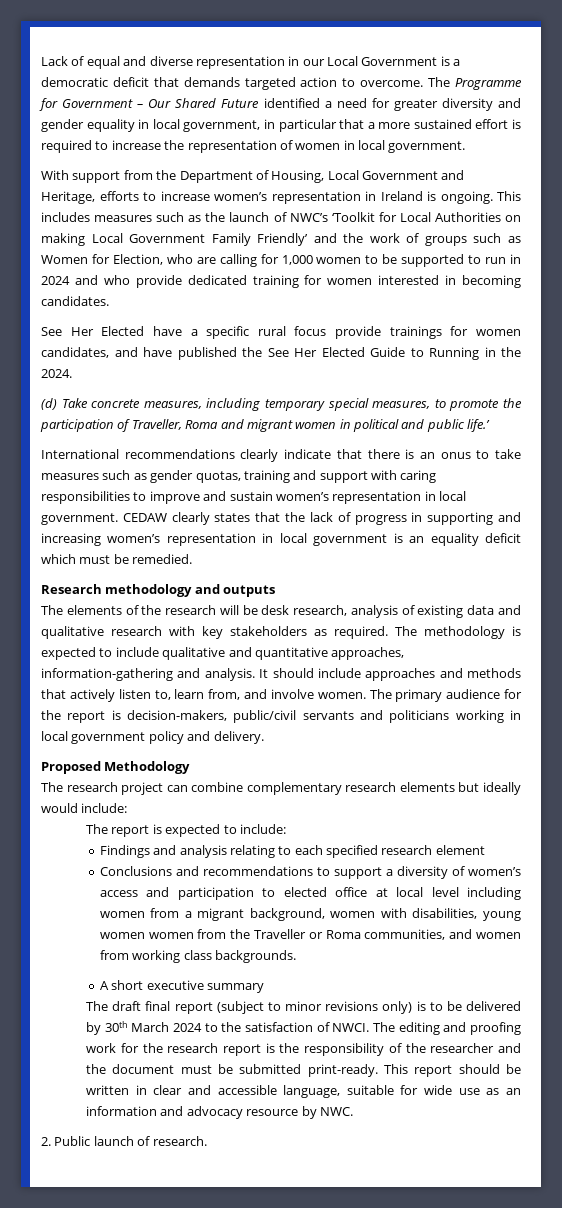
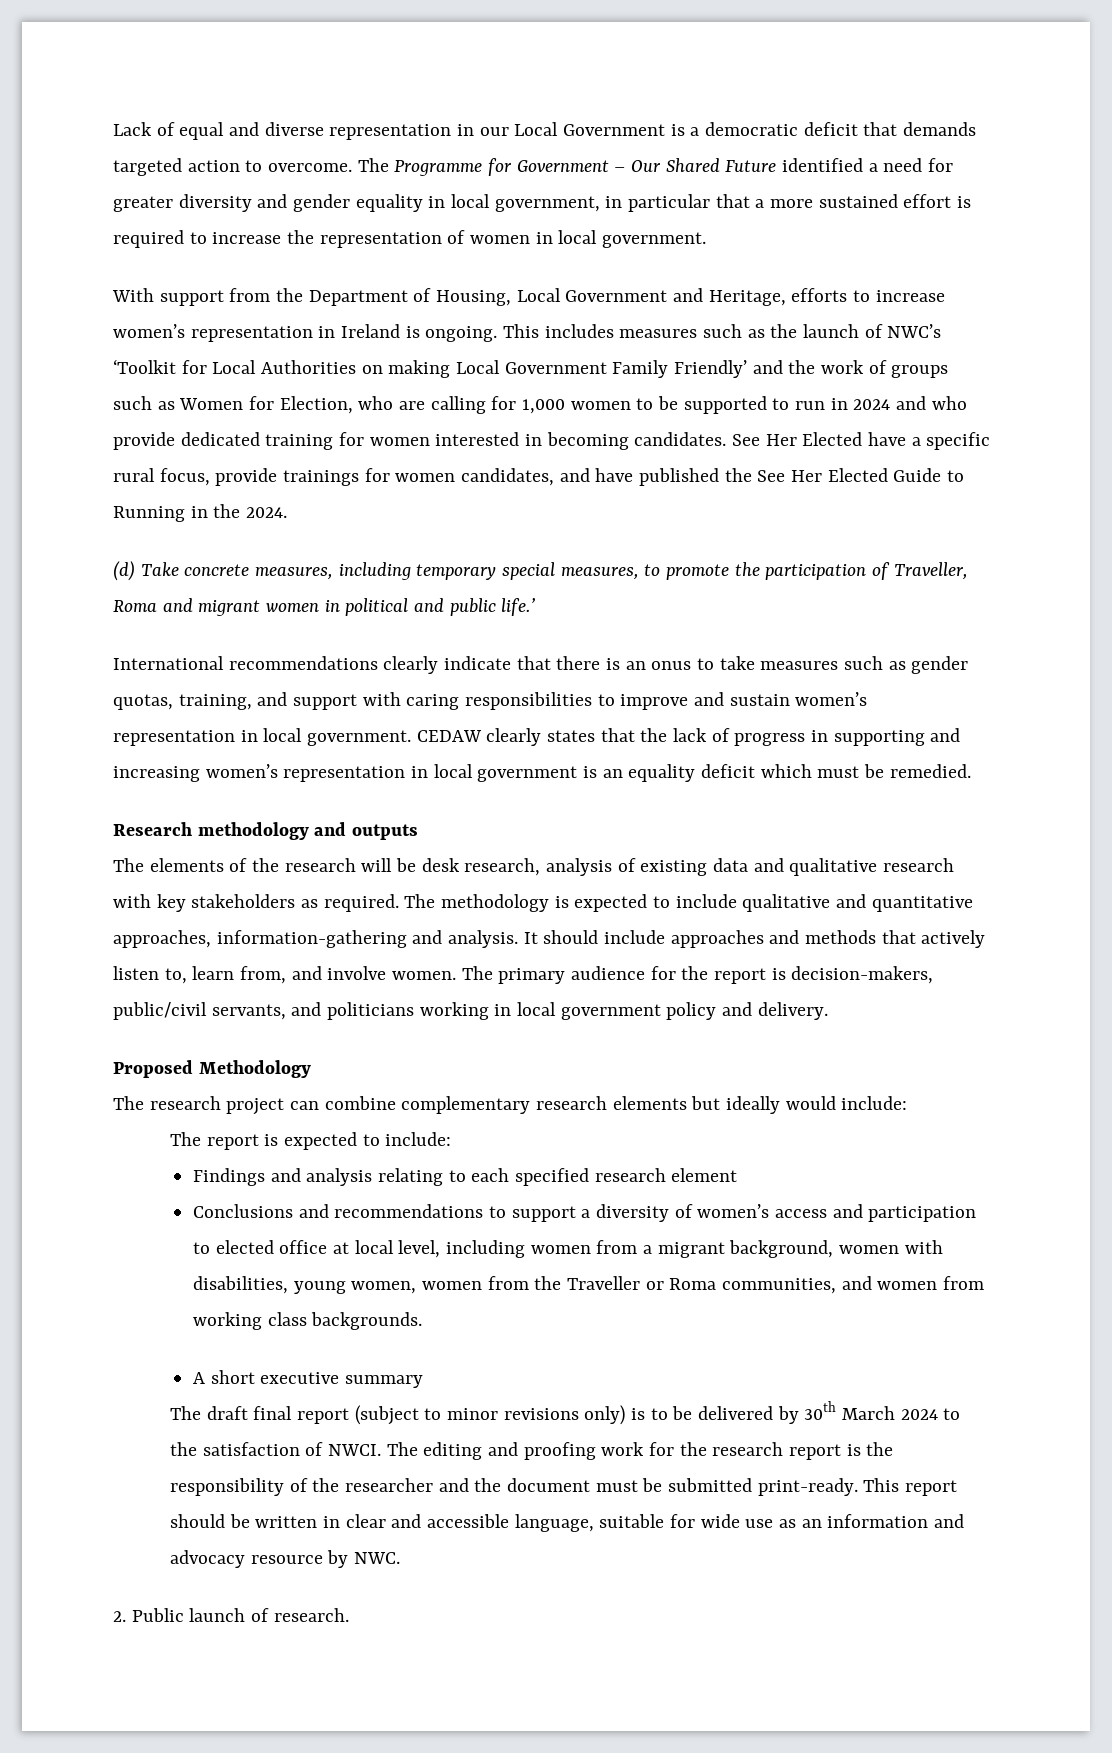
(109, 301) // -> (727, 439) none
[294,326,327,336] focus -> [159,468,210,486] focus,
[243,470,290,483] training -> [178,694,252,710] training,
[302,711,354,720] servants -> [211,1004,286,1020] servants,
[431,887,459,897] level -> [398,1240,441,1258] level,
[99,932,145,939] women -> [351,1281,417,1294] women,

